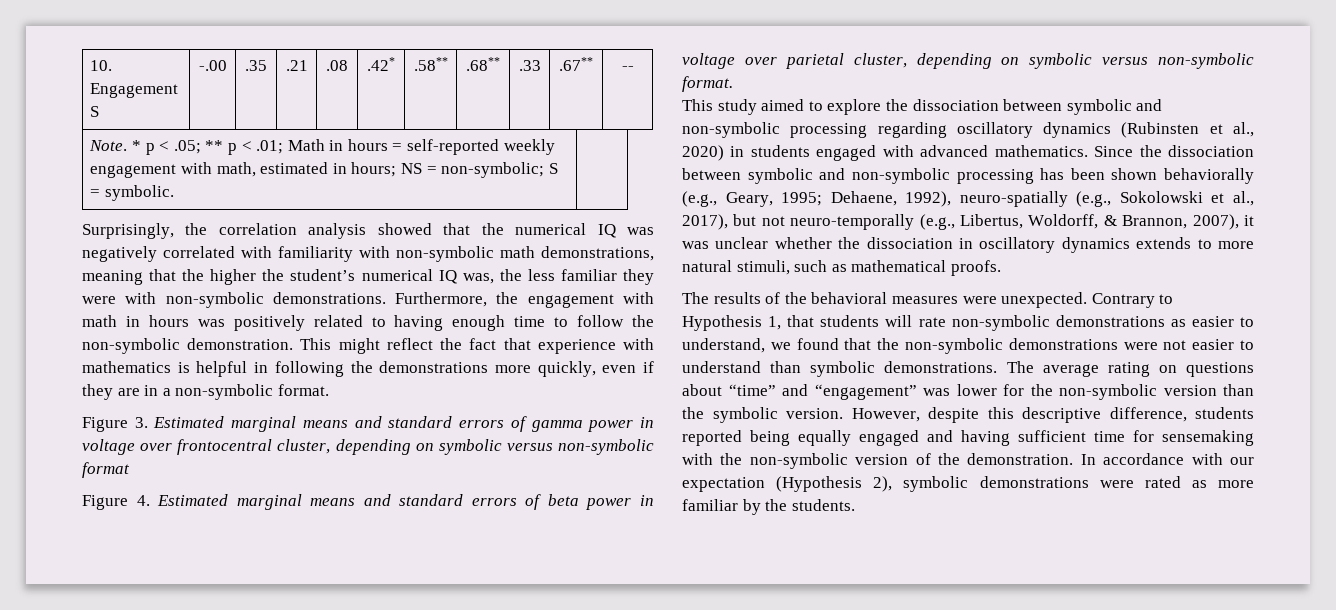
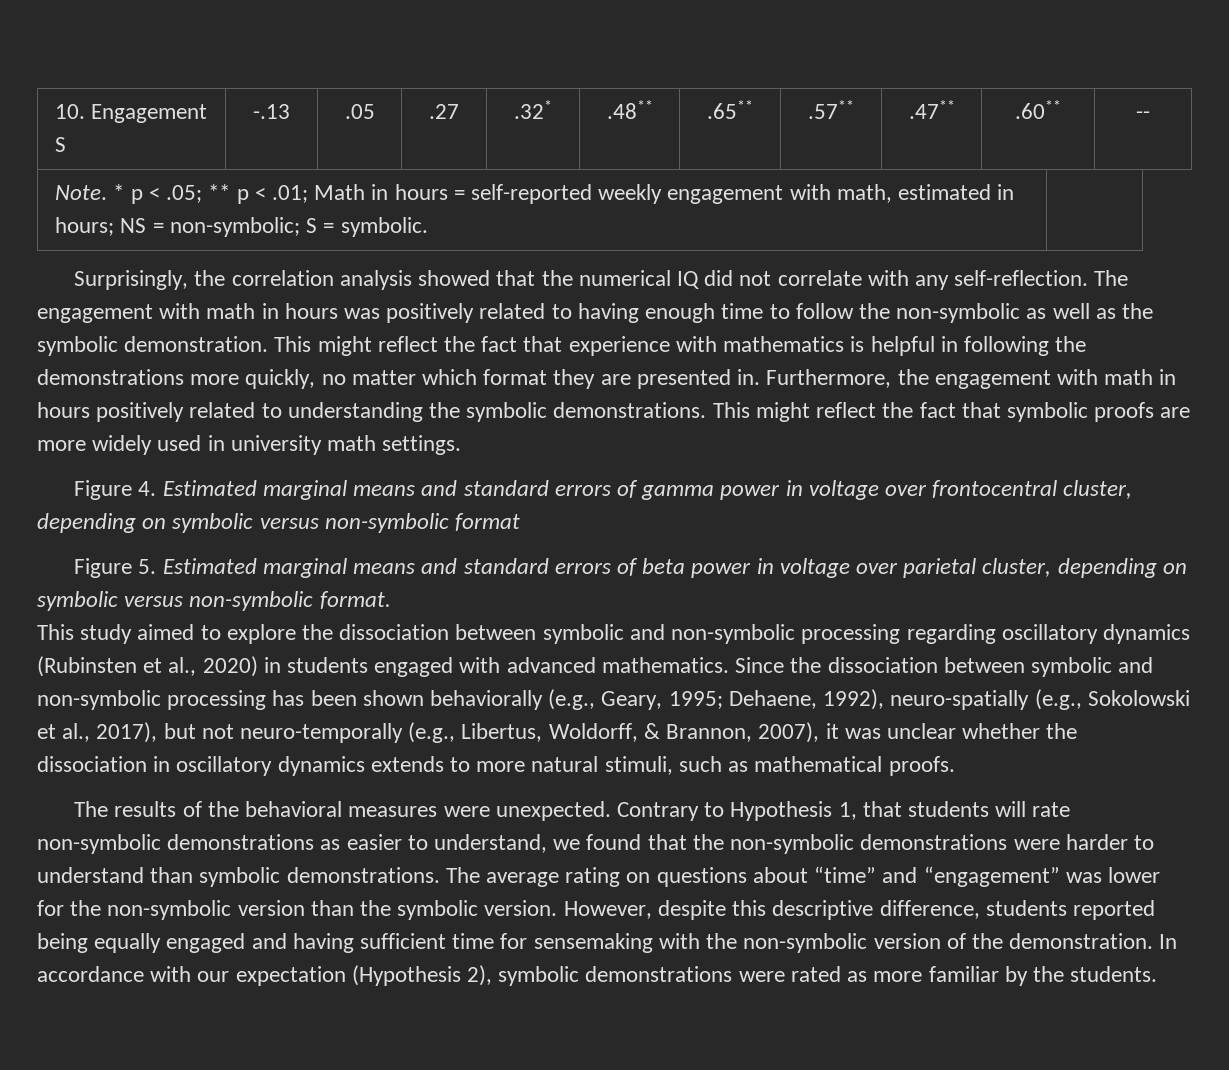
[198,60,227,71] [245,60,267,71] [285,60,308,71] [326,60,348,71] [367,57,395,71] [413,57,448,71] [466,57,500,71] [518,60,541,71] [559,57,593,71] -.00 | .35 | .21 | .08 | .42* | .58** | .68** | .33 | .67** -> [253,104,290,119] [344,104,375,119] [429,104,459,119] [514,100,552,119] [606,100,653,119] [707,100,754,119] [808,100,855,119] [908,100,955,119] [1015,100,1061,119] -.13 | .05 | .27 | .32* | .48** | .65** | .57** | .47** | .60**
[627,227,654,235] [82,246,654,262] [82,269,654,285] [82,292,519,308] was negatively correlated with familiarity with non-symbolic math demonstrations, meaning that the higher the student’s numerical IQ was, the less familiar they were with non-symbolic demonstrations. Furthermore, the -> [704,270,1129,290] did not correlate with any self-reflection. The
(180, 346) none -> [1026,303,1153,319] [37,336,118,356] as well as the symbolic
[602,361,654,373] [82,384,329,400] [82,417,148,432] even if they are in a non-symbolic format. // Figure 3. -> [321,369,1177,389] [37,402,1191,422] [37,435,462,455] [74,480,157,500] no matter which format they are presented in. Furthermore, the engagement with math in hours positively related to understanding the symbolic demonstrations. This might reflect the fact that symbolic proofs are more widely used in university math settings. // Figure 4.
[136,495,150,506] 4. -> [138,559,157,574] 5.
[1163,339,1235,350] not easier -> [1065,834,1128,850] harder

